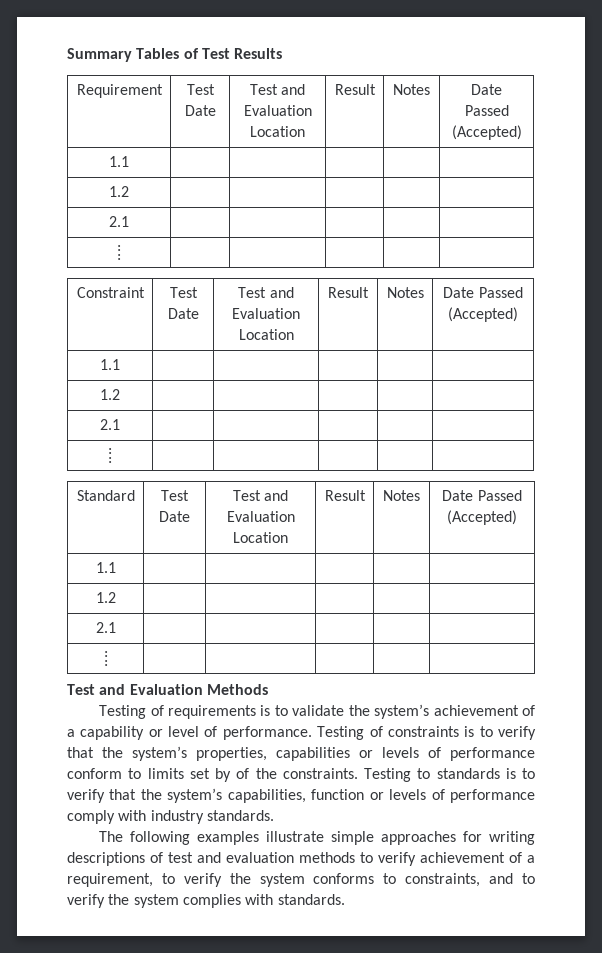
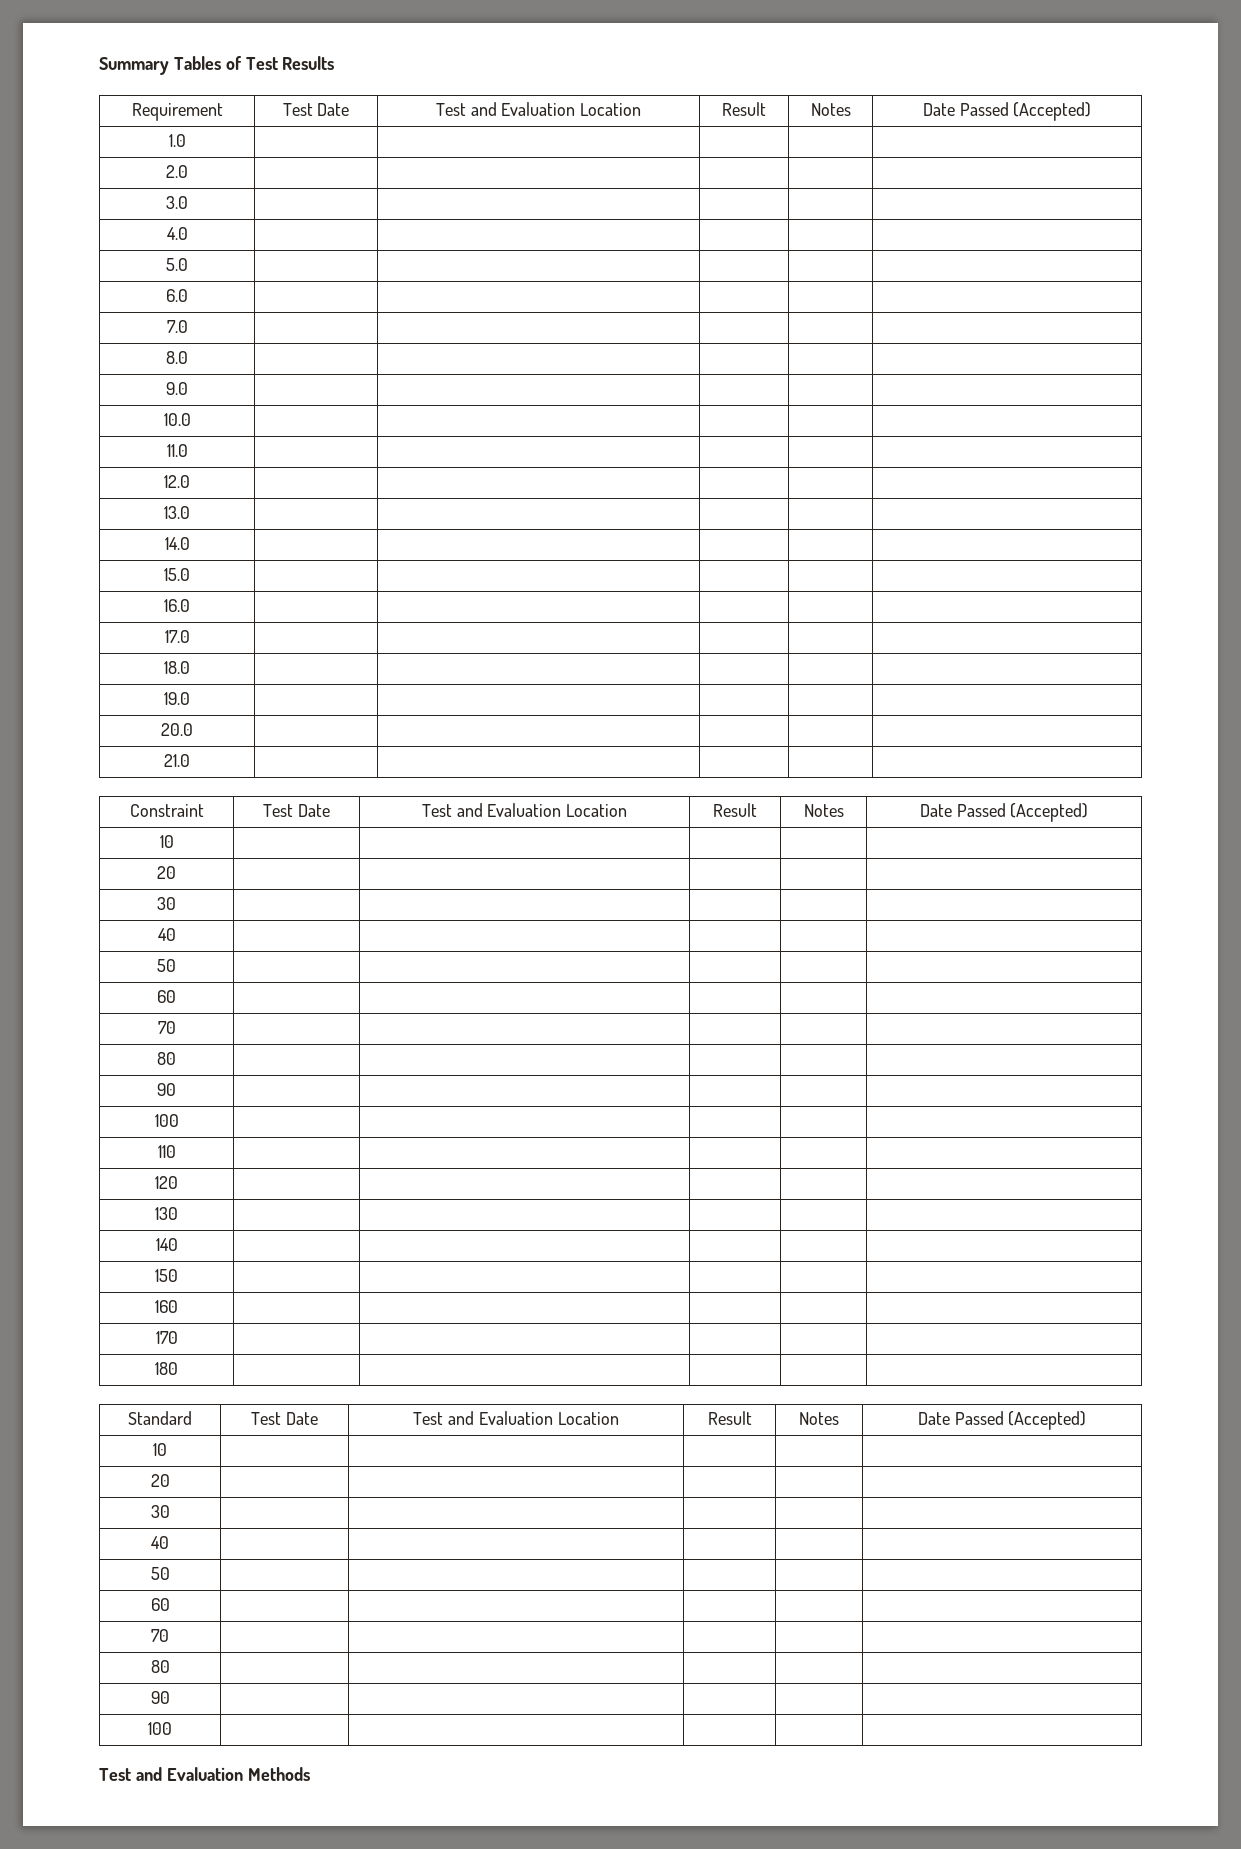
[109,156,129,167] [109,186,129,197] [109,216,129,227] [117,245,121,260] 1.1 | | | | | // 1.2 | | | | | // 2.1 | | | | | // ⁞ -> [168,134,186,147] [166,165,188,178] [166,196,188,209] [166,227,188,240] [166,258,188,271] [166,289,188,302] [166,320,188,333] [166,351,188,364] [166,382,188,395] [163,413,191,426] [166,444,188,457] [164,475,190,488] [164,506,190,519] [164,537,190,550] [164,568,190,581] [164,599,190,612] [164,630,190,643] [164,661,190,674] [164,692,190,705] [161,723,193,736] [164,754,190,767] 1.0 | | | | | // 2.0 | | | | | // 3.0 | | | | | // 4.0 | | | | | // 5.0 | | | | | // 6.0 | | | | | // 7.0 | | | | | // 8.0 | | | | | // 9.0 | | | | | // 10.0 | | | | | // 11.0 | | | | | // 12.0 | | | | | // 13.0 | | | | | // 14.0 | | | | | // 15.0 | | | | | // 16.0 | | | | | // 17.0 | | | | | // 18.0 | | | | | // 19.0 | | | | | // 20.0 | | | | | // 21.0
[100,359,120,370] [100,389,120,400] [100,419,120,430] [108,448,112,463] 1.1 | | | | | // 1.2 | | | | | // 2.1 | | | | | // ⁞ -> [159,835,174,848] [157,866,176,879] [157,897,176,910] [157,928,176,941] [157,959,176,972] [157,990,176,1003] [157,1021,176,1034] [157,1052,176,1065] [157,1083,176,1096] [154,1114,179,1127] [157,1145,176,1158] [155,1176,178,1189] [155,1207,178,1220] [155,1238,178,1251] [155,1269,178,1282] [155,1300,178,1313] [155,1331,178,1344] [155,1362,178,1375] 10 | | | | | // 20 | | | | | // 30 | | | | | // 40 | | | | | // 50 | | | | | // 60 | | | | | // 70 | | | | | // 80 | | | | | // 90 | | | | | // 100 | | | | | // 110 | | | | | // 120 | | | | | // 130 | | | | | // 140 | | | | | // 150 | | | | | // 160 | | | | | // 170 | | | | | // 180
[95,562,116,573] [95,592,116,603] [95,622,116,633] [103,651,108,666] [67,684,268,695] [99,704,535,719] [67,726,536,740] [67,746,535,761] [67,768,535,782] [67,788,535,803] [67,810,274,824] [99,831,535,845] [67,852,535,866] [67,873,536,887] [67,894,345,908] 1.1 | | | | | // 1.2 | | | | | // 2.1 | | | | | // ⁞ | | | | | // Test and Evaluation Methods // Testing of requirements is to validate the system’s achievement of a capability or level of performance. Testing of constraints is to verify that the system’s properties, capabilities or levels of performance conform to limits set by of the constraints. Testing to standards is to verify that the system’s capabilities, function or levels of performance comply with industry standards. // The following examples illustrate simple approaches for writing descriptions of test and evaluation methods to verify achievement of a requirement, to verify the system conforms to constraints, and to verify the system complies with standards. -> [153,1443,167,1456] [150,1474,170,1487] [150,1505,170,1518] [151,1536,169,1549] [150,1567,170,1580] [150,1598,170,1611] [151,1629,169,1642] [150,1660,170,1673] [150,1691,170,1704] [148,1722,172,1735] [99,1767,310,1781] 10 | | | | | // 20 | | | | | // 30 | | | | | // 40 | | | | | // 50 | | | | | // 60 | | | | | // 70 | | | | | // 80 | | | | | // 90 | | | | | // 100 | | | | | // Test and Evaluation Methods

